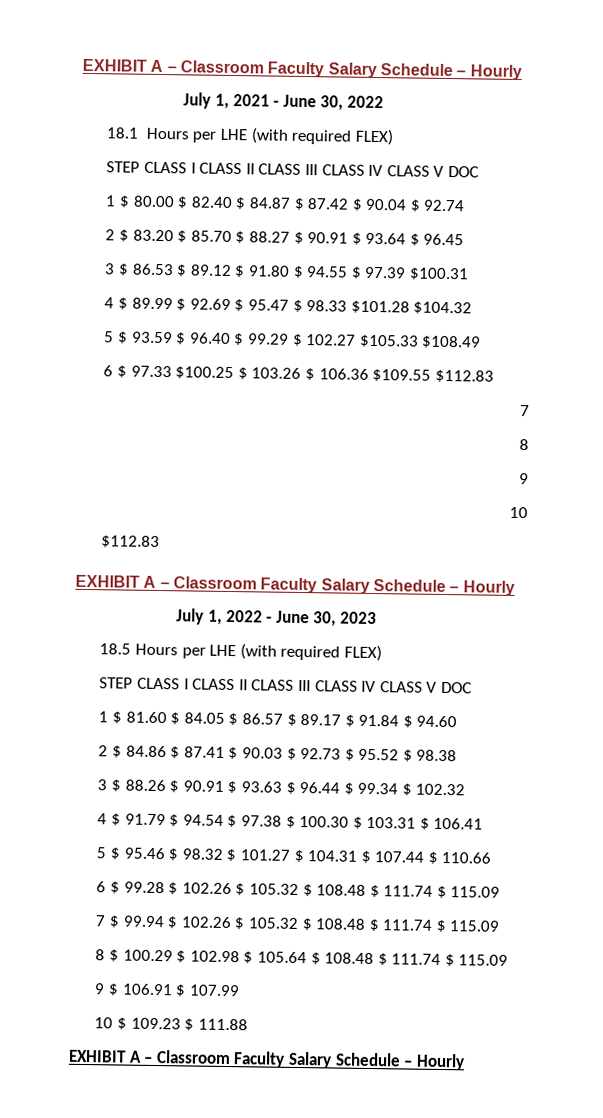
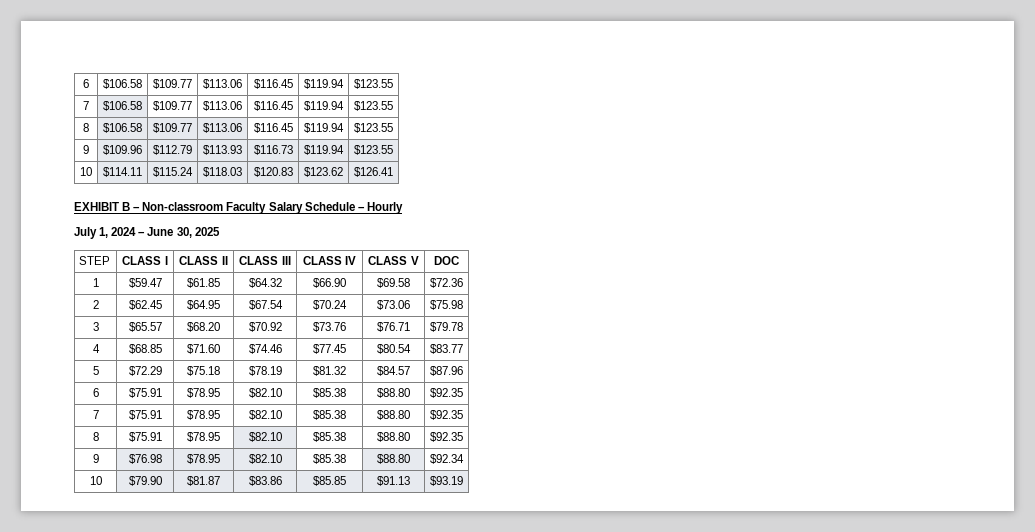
[82,58,522,81] [183,92,385,111] [106,127,394,146] [106,161,479,178] [105,195,466,212] [105,229,465,246] [104,263,469,281] [104,297,473,315] [104,331,482,349] [103,365,494,383] [520,405,530,417] [519,439,529,451] [519,473,529,485] [509,506,528,519] [101,535,161,549] [75,574,515,596] [176,608,378,627] [99,643,382,662] [99,677,472,694] [98,711,458,728] [98,745,458,762] [97,779,466,796] [97,813,484,830] [96,847,492,864] [96,881,501,899] [95,915,500,933] [95,949,509,967] [94,983,240,997] [94,1017,248,1031] [68,1049,465,1071] EXHIBIT A – Classroom Faculty Salary Schedule – Hourly // July 1, 2021 - June 30, 2022 // 18.1 Hours per LHE (with required FLEX) // STEP CLASS I CLASS II CLASS III CLASS IV CLASS V DOC // 1 $ 80.00 $ 82.40 $ 84.87 $ 87.42 $ 90.04 $ 92.74 // 2 $ 83.20 $ 85.70 $ 88.27 $ 90.91 $ 93.64 $ 96.45 // 3 $ 86.53 $ 89.12 $ 91.80 $ 94.55 $ 97.39 $100.31 // 4 $ 89.99 $ 92.69 $ 95.47 $ 98.33 $101.28 $104.32 // 5 $ 93.59 $ 96.40 $ 99.29 $ 102.27 $105.33 $108.49 // 6 $ 97.33 $100.25 $ 103.26 $ 106.36 $109.55 $112.83 // 7 // 8 // 9 // 10 // $112.83 // EXHIBIT A – Classroom Faculty Salary Schedule – Hourly // July 1, 2022 - June 30, 2023 // 18.5 Hours per LHE (with required FLEX) // STEP CLASS I CLASS II CLASS III CLASS IV CLASS V DOC // 1 $ 81.60 $ 84.05 $ 86.57 $ 89.17 $ 91.84 $ 94.60 // 2 $ 84.86 $ 87.41 $ 90.03 $ 92.73 $ 95.52 $ 98.38 // 3 $ 88.26 $ 90.91 $ 93.63 $ 96.44 $ 99.34 $ 102.32 // 4 $ 91.79 $ 94.54 $ 97.38 $ 100.30 $ 103.31 $ 106.41 // 5 $ 95.46 $ 98.32 $ 101.27 $ 104.31 $ 107.44 $ 110.66 // 6 $ 99.28 $ 102.26 $ 105.32 $ 108.48 $ 111.74 $ 115.09 // 7 $ 99.94 $ 102.26 $ 105.32 $ 108.48 $ 111.74 $ 115.09 // 8 $ 100.29 $ 102.98 $ 105.64 $ 108.48 $ 111.74 $ 115.09 // 9 $ 106.91 $ 107.99 // 10 $ 109.23 $ 111.88 // EXHIBIT A – Classroom Faculty Salary Schedule – Hourly -> [83,79,89,88] [103,79,142,89] [153,79,192,89] [203,79,242,89] [253,79,293,89] [304,79,344,89] [354,79,393,89] [83,101,89,110] [103,101,142,111] [153,101,192,111] [203,101,242,111] [253,101,293,111] [304,101,344,111] [354,101,393,111] [83,123,89,132] [103,123,142,133] [153,123,192,133] [203,123,242,133] [253,123,293,133] [304,123,344,133] [354,123,393,133] [83,145,89,154] [103,145,142,155] [153,145,192,155] [203,145,242,155] [253,145,293,155] [304,145,344,155] [354,145,393,155] [80,167,92,176] [103,167,142,177] [153,167,193,177] [203,167,242,177] [253,167,293,177] [304,167,343,177] [354,167,393,177] [74,202,403,214] [74,227,220,239] [79,256,111,265] [122,256,168,265] [179,256,228,265] [239,256,291,265] [302,256,357,265] [368,256,419,265] [434,256,459,265] [92,278,99,287] [128,278,162,288] [187,278,220,288] [248,278,282,288] [313,278,346,288] [377,278,410,288] [430,278,463,288] [92,300,99,309] [128,300,162,310] [187,300,220,310] [248,300,283,310] [313,300,347,310] [377,300,410,310] [430,300,463,310] [92,322,99,331] [128,322,162,332] [187,322,220,332] [248,322,282,332] [313,322,346,332] [377,322,410,332] [430,322,463,332] [92,344,100,353] [128,344,162,354] [187,344,220,354] [248,344,282,354] [313,344,346,354] [377,344,411,354] [430,344,463,354] [92,366,99,375] [128,366,162,376] [187,366,220,376] [248,366,282,376] [313,366,346,376] [377,366,410,376] [430,366,463,376] [92,388,99,397] [128,388,162,398] [187,388,220,398] [248,388,282,398] [313,388,346,398] [377,388,410,398] [430,388,463,398] [92,410,99,419] [128,410,162,420] [187,410,220,420] [248,410,282,420] [313,410,346,420] [377,410,410,420] [430,410,463,420] [92,432,99,441] [128,432,162,442] [187,432,220,442] [248,432,282,442] [313,432,346,442] [377,432,410,442] [430,432,463,442] [92,454,99,463] [128,454,162,464] [187,454,220,464] [248,454,282,464] [313,454,346,464] [377,454,410,464] [430,454,464,464] [89,476,102,485] [128,476,162,486] [187,476,220,486] [248,476,282,486] [313,476,346,486] [377,476,410,486] [430,476,463,486] 6 | $106.58 | $109.77 | $113.06 | $116.45 | $119.94 | $123.55 // 7 | $106.58 | $109.77 | $113.06 | $116.45 | $119.94 | $123.55 // 8 | $106.58 | $109.77 | $113.06 | $116.45 | $119.94 | $123.55 // 9 | $109.96 | $112.79 | $113.93 | $116.73 | $119.94 | $123.55 // 10 | $114.11 | $115.24 | $118.03 | $120.83 | $123.62 | $126.41 // EXHIBIT B – Non-classroom Faculty Salary Schedule – Hourly // July 1, 2024 – June 30, 2025 // STEP | CLASS I | CLASS II | CLASS III | CLASS IV | CLASS V | DOC // 1 | $59.47 | $61.85 | $64.32 | $66.90 | $69.58 | $72.36 // 2 | $62.45 | $64.95 | $67.54 | $70.24 | $73.06 | $75.98 // 3 | $65.57 | $68.20 | $70.92 | $73.76 | $76.71 | $79.78 // 4 | $68.85 | $71.60 | $74.46 | $77.45 | $80.54 | $83.77 // 5 | $72.29 | $75.18 | $78.19 | $81.32 | $84.57 | $87.96 // 6 | $75.91 | $78.95 | $82.10 | $85.38 | $88.80 | $92.35 // 7 | $75.91 | $78.95 | $82.10 | $85.38 | $88.80 | $92.35 // 8 | $75.91 | $78.95 | $82.10 | $85.38 | $88.80 | $92.35 // 9 | $76.98 | $78.95 | $82.10 | $85.38 | $88.80 | $92.34 // 10 | $79.90 | $81.87 | $83.86 | $85.85 | $91.13 | $93.19

